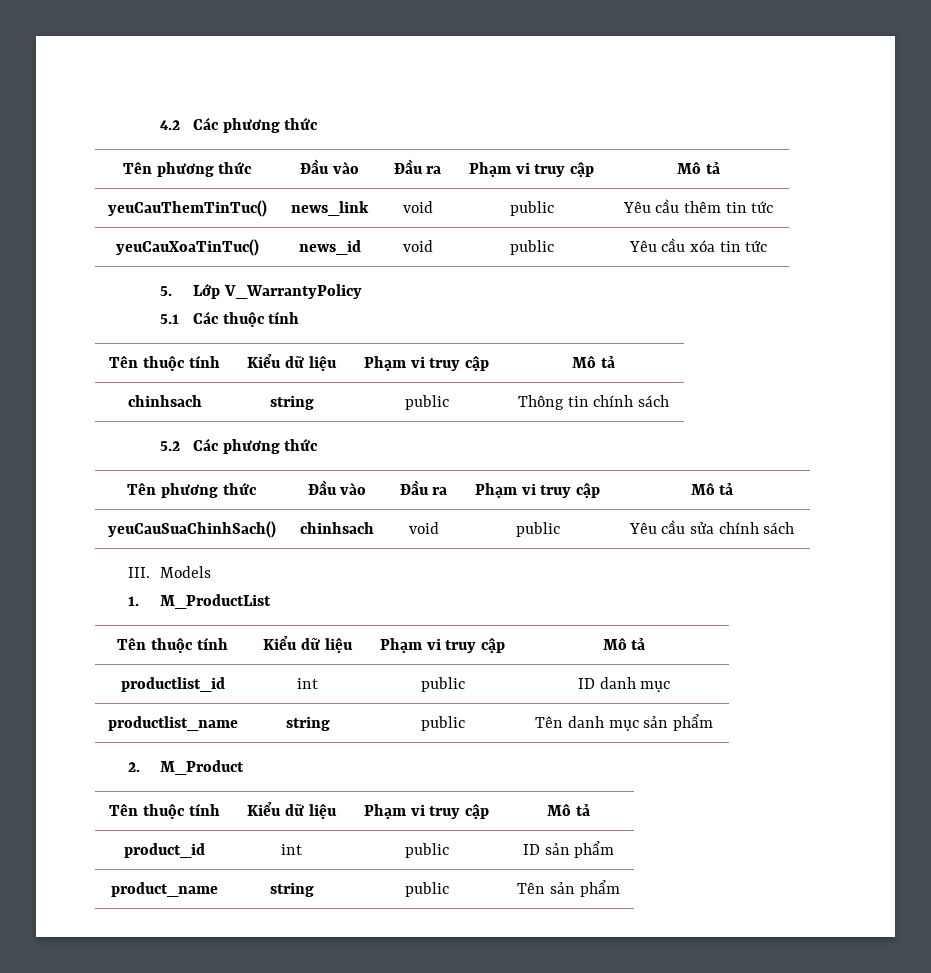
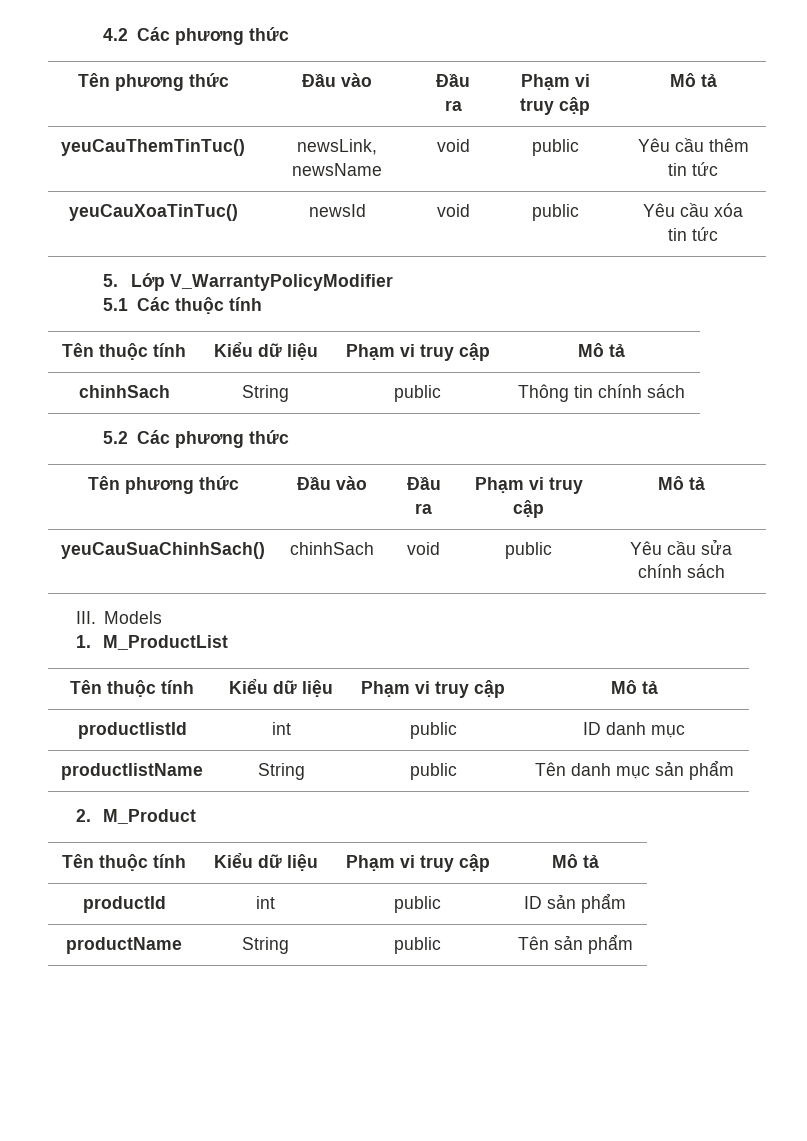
[291,201,369,216] news_link -> [297,139,377,155] [292,163,382,176] newsLink, newsName
[298,240,361,255] news_id -> [308,204,366,217] newsId
[223,284,362,299] V_WarrantyPolicy -> [169,274,393,291] V_WarrantyPolicyModifier
[127,395,202,407] [269,395,314,410] chinhsach | string -> [78,385,170,398] [242,385,289,402] chinhSach | String
[300,522,374,534] chinhsach -> [290,542,374,555] chinhSach
[120,677,225,692] productlist_id -> [77,722,187,739] productlistId
[107,716,238,731] [285,716,330,731] productlist_name | string -> [61,763,203,780] [257,763,305,780] productlistName | String
[124,843,205,858] product_id -> [82,896,166,913] productId
[111,882,218,897] [269,882,314,897] product_name | string -> [66,937,182,954] [242,937,289,954] productName | String

